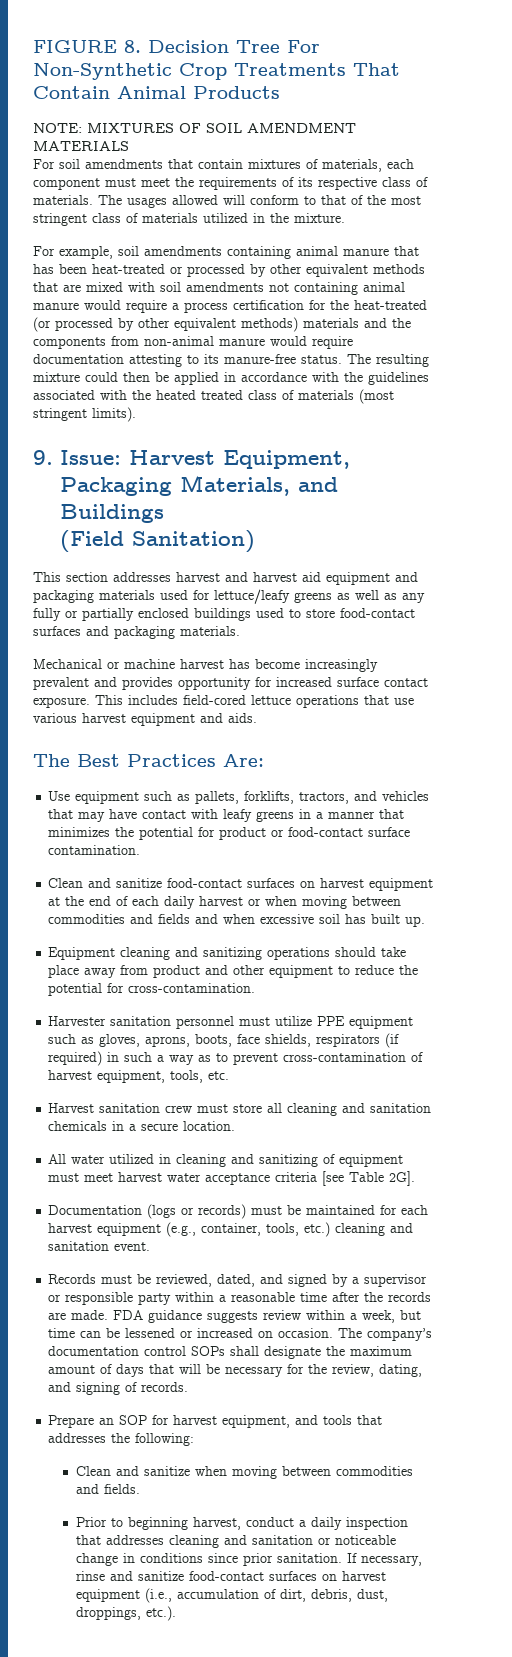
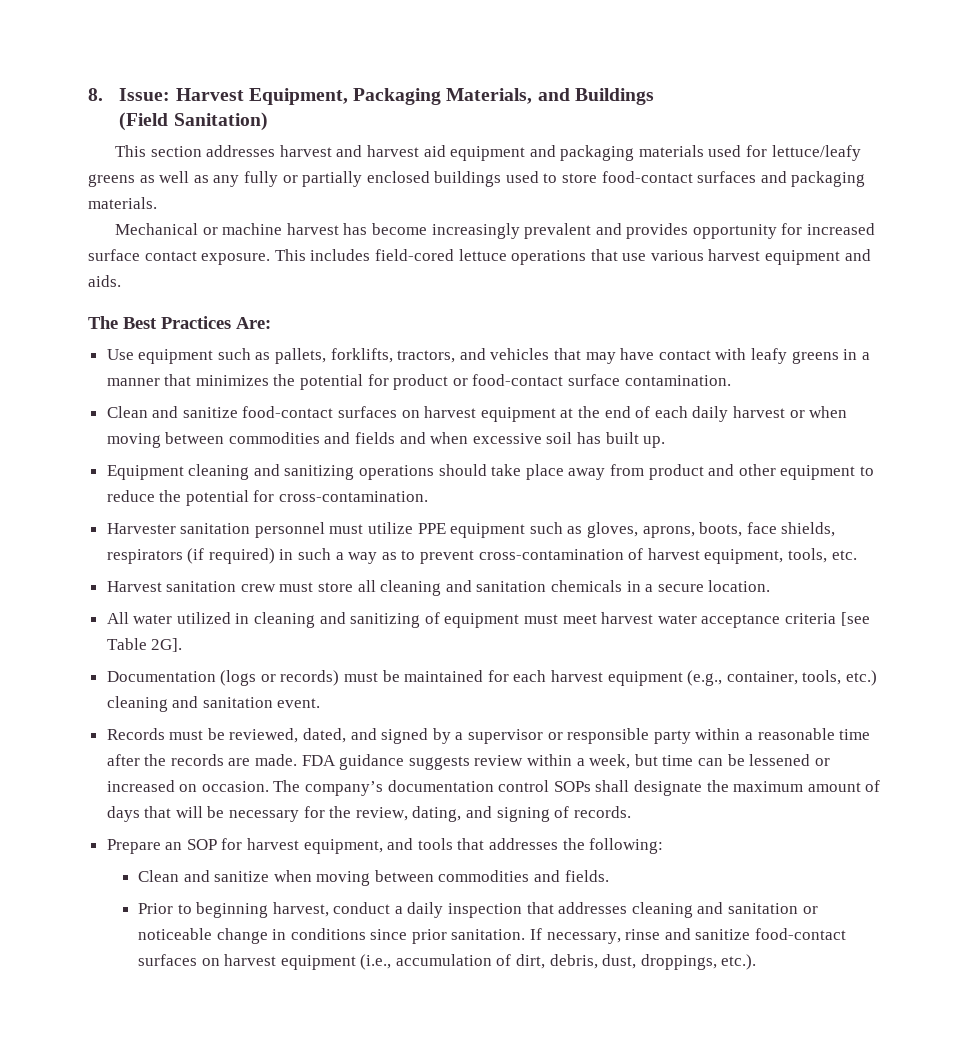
[33,40,320,53] [33,63,400,80] [33,86,280,99] [33,123,356,133] [33,141,129,151] [33,159,414,172] [33,177,428,190] [33,195,421,208] [33,213,345,226] [33,246,419,259] [33,264,425,277] [33,282,405,295] [33,300,427,313] [33,317,411,332] [33,336,353,349] [33,354,429,367] [33,372,429,385] [33,389,394,404] [33,407,136,422] [33,450,53,465] FIGURE 8. Decision Tree For Non-Synthetic Crop Treatments That Contain Animal Products // NOTE: MIXTURES OF SOIL AMENDMENT MATERIALS // For soil amendments that contain mixtures of materials, each component must meet the requirements of its respective class of materials. The usages allowed will conform to that of the most stringent class of materials utilized in the mixture. // For example, soil amendments containing animal manure that has been heat-treated or processed by other equivalent methods that are mixed with soil amendments not containing animal manure would require a process certification for the heat-treated (or processed by other equivalent methods) materials and the components from non-animal manure would require documentation attesting to its manure-free status. The resulting mixture could then be applied in accordance with the guidelines associated with the heated treated class of materials (most stringent limits). // 9. -> [88,88,103,101] 8.

